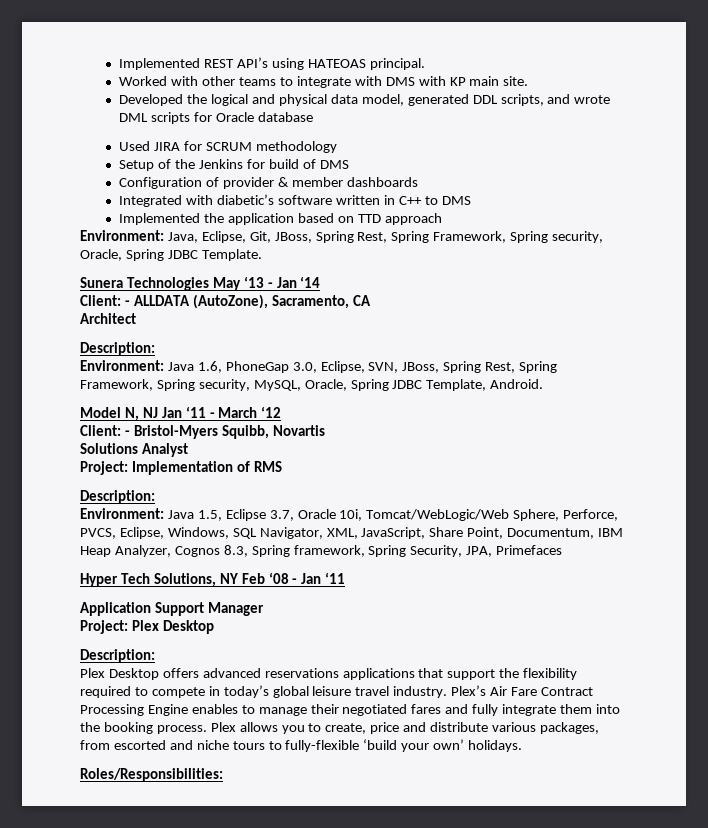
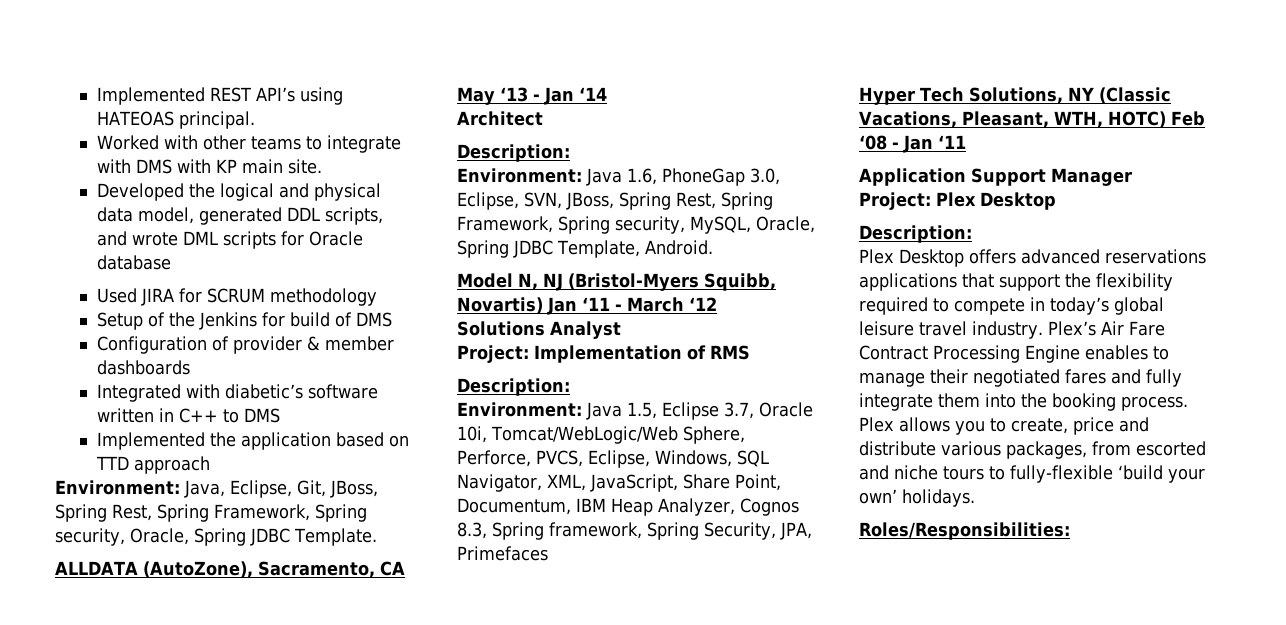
[80,277,209,291] Sunera Technologies -> [55,561,405,578] ALLDATA (AutoZone), Sacramento, CA
[80,294,371,309] // Client: - ALLDATA (AutoZone), Sacramento, CA -> (607, 94) none
(158, 412) none -> [568,273,776,291] [457,297,543,314] (Bristol-Myers Squibb, Novartis)
[80,425,325,439] // Client: - Bristol-Myers Squibb, Novartis -> (717, 304) none
(238, 578) none -> [1098,87,1171,104] [859,111,1166,128] (Classic Vacations, Pleasant, WTH, HOTC)

